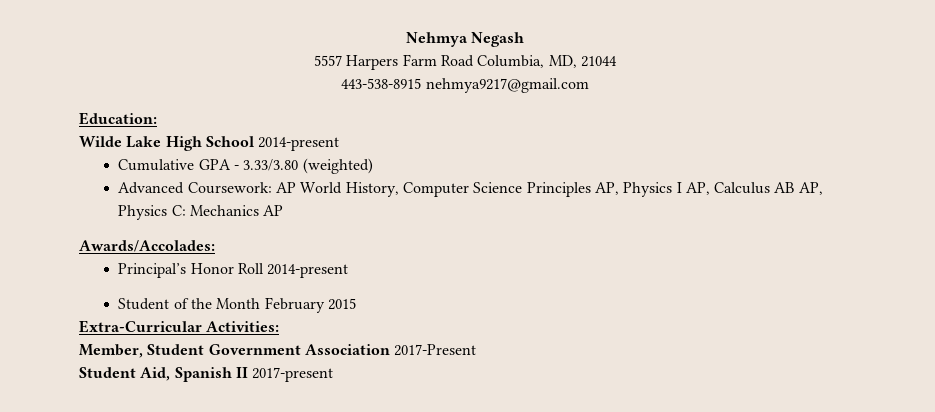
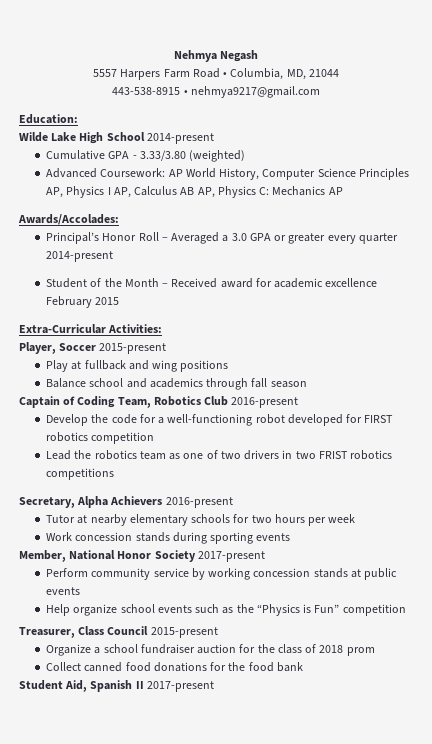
(474, 61) none -> [223,72,228,77] •
(422, 83) none -> [183,90,188,95] •
(264, 268) none -> [161,232,398,244] – Averaged a 3.0 GPA or greater every quarter
[264,297,356,313] [79,320,280,333] [79,344,477,358] February 2015 // Extra-Curricular Activities: // Member, Student Government Association 2017-Present -> [162,278,378,288] [46,296,120,308] [19,324,163,334] [19,342,167,354] [46,360,229,372] [46,378,307,390] [19,396,299,408] [46,414,394,426] [46,432,155,444] [46,450,392,460] [46,468,115,480] [19,496,233,508] [46,514,356,526] [46,532,291,544] [19,550,265,562] [46,568,398,580] [46,587,81,595] [46,604,406,616] [19,626,218,638] [46,644,375,656] [46,662,303,672] – Received award for academic excellence February 2015 // Extra-Curricular Activities: // Player, Soccer 2015-present // Play at fullback and wing positions // Balance school and academics through fall season // Captain of Coding Team, Robotics Club 2016-present // Develop the code for a well-functioning robot developed for FIRST robotics competition // Lead the robotics team as one of two drivers in two FRIST robotics competitions // Secretary, Alpha Achievers 2016-present // Tutor at nearby elementary schools for two hours per week // Work concession stands during sporting events // Member, National Honor Society 2017-present // Perform community service by working concession stands at public events // Help organize school events such as the “Physics is Fun” competition // Treasurer, Class Council 2015-present // Organize a school fundraiser auction for the class of 2018 prom // Collect canned food donations for the food bank

